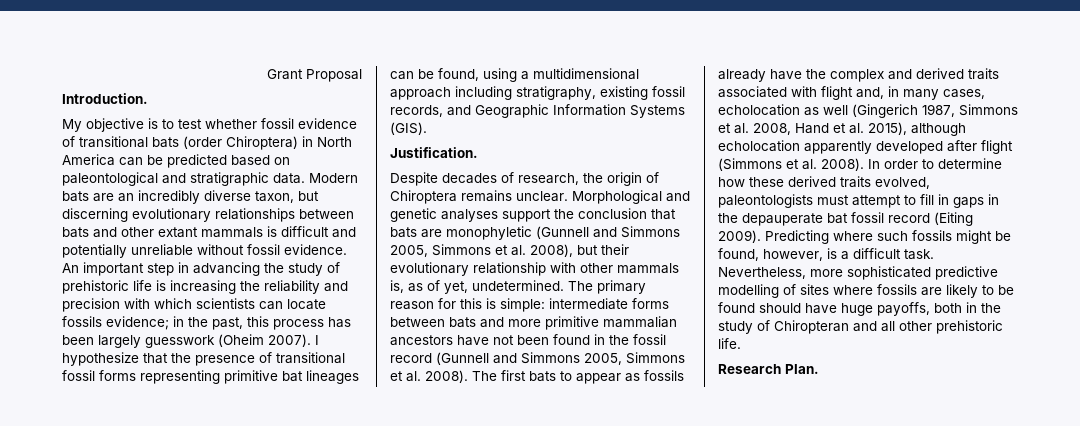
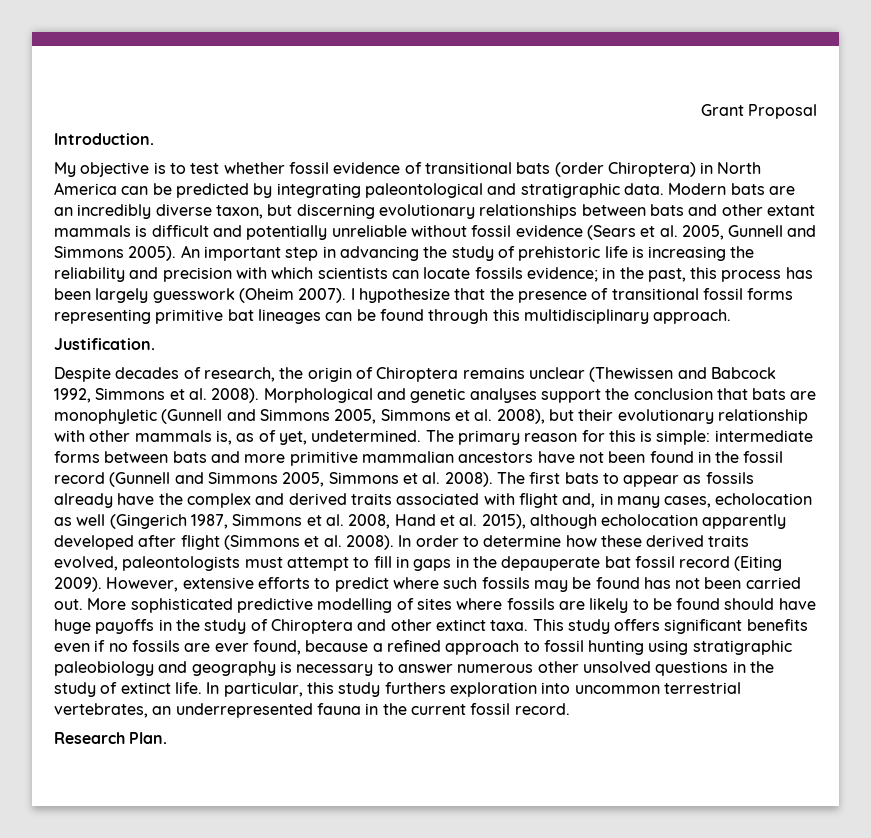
[231,155,290,166] based on -> [253,183,361,198] by integrating
[284,244,347,255] evidence. -> [515,225,817,240] [54,246,177,261] evidence (Sears et al. 2005, Gunnell and Simmons 2005).
[438,68,639,82] [390,86,685,100] [390,104,685,118] [390,122,427,135] found, using a multidimensional approach including stratigraphy, existing fossil records, and Geographic Information Systems (GIS). -> [379,309,732,324] found through this multidisciplinary approach.
[516,191,568,202] unclear. -> [528,367,776,382] [54,388,260,403] unclear (Thewissen and Babcock 1992, Simmons et al. 2008).
[765,230,1011,244] [718,248,934,261] [718,267,843,279] Predicting where such fossils might be found, however, is a difficult task. Nevertheless, more -> [106,577,801,592] [54,598,127,610] However, extensive efforts to predict where such fossils may be found has not been carried out. More
[877,302,1001,316] [718,320,1003,334] [718,338,741,349] payoffs, both in the study of Chiropteran and all other prehistoric life. -> [95,619,808,634] [54,640,792,655] [54,661,774,676] [54,682,741,697] [54,703,570,718] payoffs in the study of Chiroptera and other extinct taxa. This study offers significant benefits even if no fossils are ever found, because a refined approach to fossil hunting using stratigraphic paleobiology and geography is necessary to answer numerous other unsolved questions in the study of extinct life. In particular, this study furthers exploration into uncommon terrestrial vertebrates, an underrepresented fauna in the current fossil record.

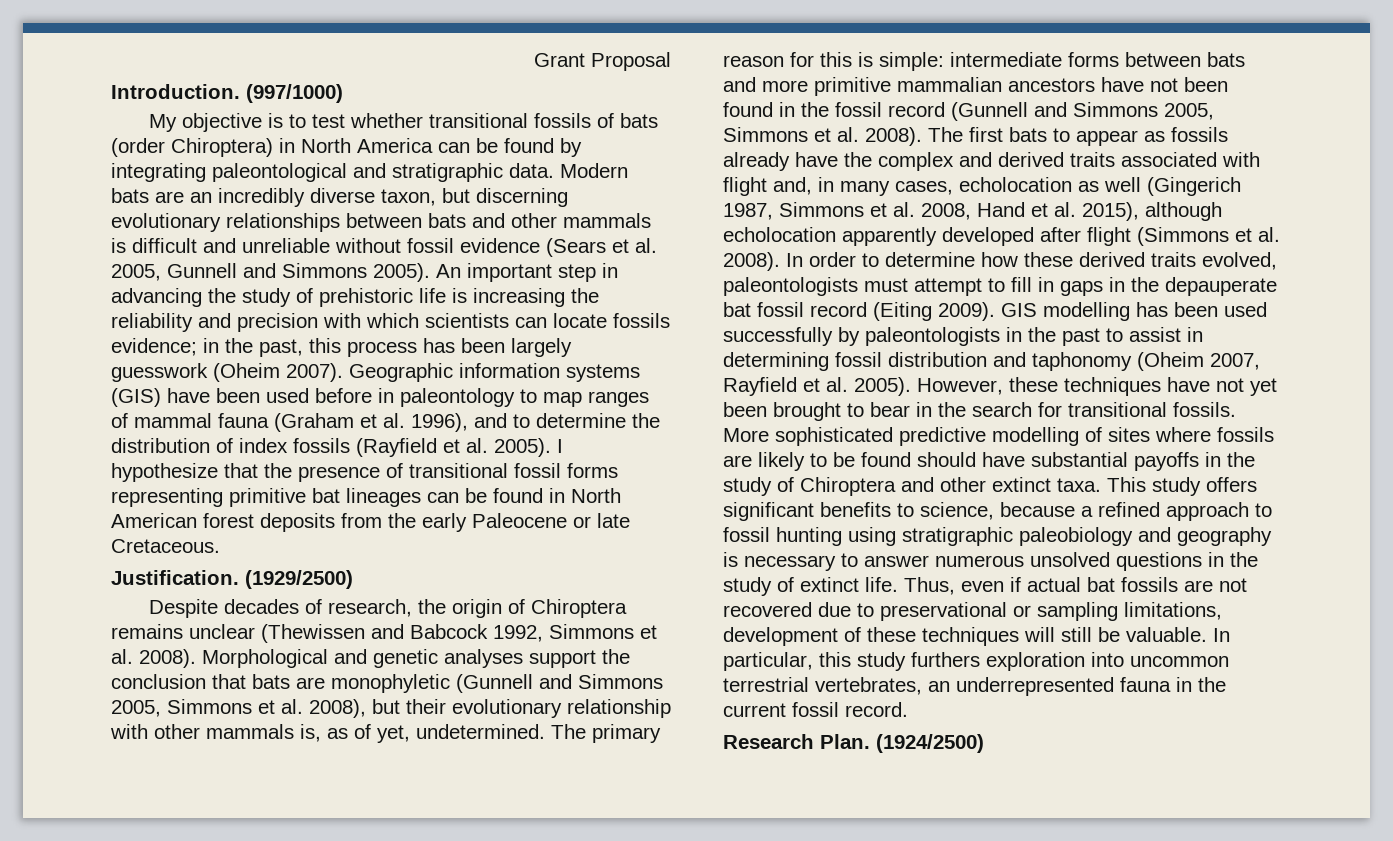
(154, 139) none -> [246,84,343,103] (997/1000)
[288,162,512,174] fossil evidence of transitional -> [428,113,614,128] transitional fossils of
[175,183,249,198] predicted -> [504,138,554,153] found
[766,205,815,216] extant -> (557, 220) none
[246,225,328,240] potentially -> (236, 245) none
(347, 295) none -> [349,363,640,382] [111,388,649,407] [111,413,660,432] [111,438,551,457] Geographic information systems (GIS) have been used before in paleontology to map ranges of mammal fauna (Graham et al. 1996), and to determine the distribution of index fossils (Rayfield et al. 2005).
[428,309,732,324] through this multidisciplinary approach. -> [549,488,621,503] [111,513,630,532] [111,539,220,553] in North American forest deposits from the early Paleocene or late Cretaceous.
(155, 344) none -> [245,570,353,589] (1929/2500)
[106,577,801,592] [54,599,83,610] However, extensive efforts to predict where such fossils may be found has not been carried out. -> [1001,302,1267,321] [723,327,1203,346] [723,352,1260,371] [723,377,1277,396] [723,402,1236,421] GIS modelling has been used successfully by paleontologists in the past to assist in determining fossil distribution and taphonomy (Oheim 2007, Rayfield et al. 2005). However, these techniques have not yet been brought to bear in the search for transitional fossils.
[54,619,91,634] huge -> [1031,452,1128,467] substantial
[54,640,301,655] even if no fossils are ever found, -> [897,502,994,520] to science,
[537,661,579,673] other -> (1024, 561) none
(202, 688) none -> [904,577,1247,595] [723,602,1222,621] [723,627,1207,646] Thus, even if actual bat fossils are not recovered due to preservational or sampling limitations, development of these techniques will still be valuable.
(168, 738) none -> [876,734,984,753] (1924/2500)

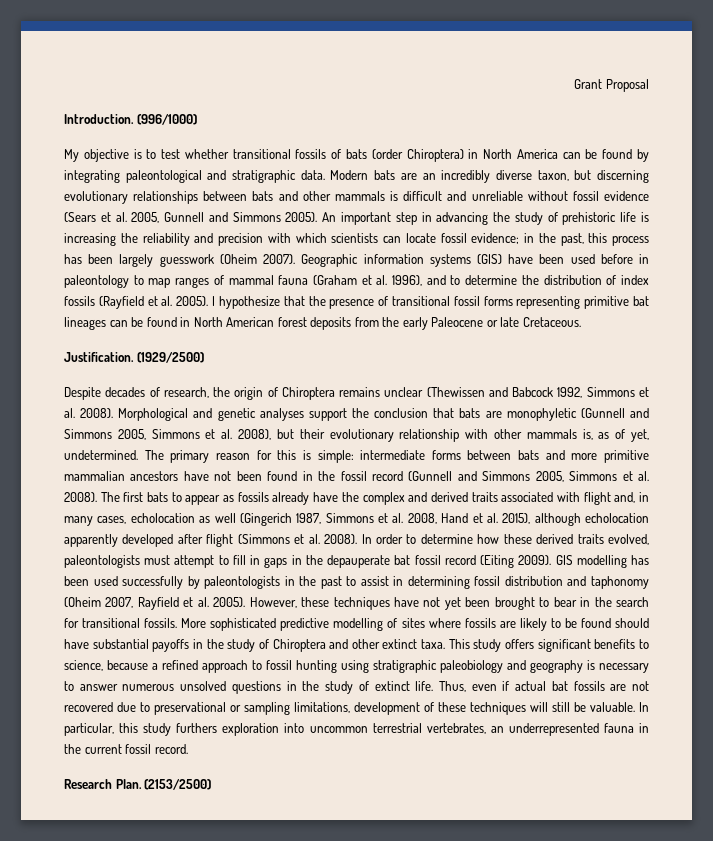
[246,84,343,103] (997/1000) -> [136,114,197,125] (996/1000)
[613,313,670,328] fossils -> [440,233,467,243] fossil
[876,734,984,753] (1924/2500) -> [144,779,212,790] (2153/2500)

